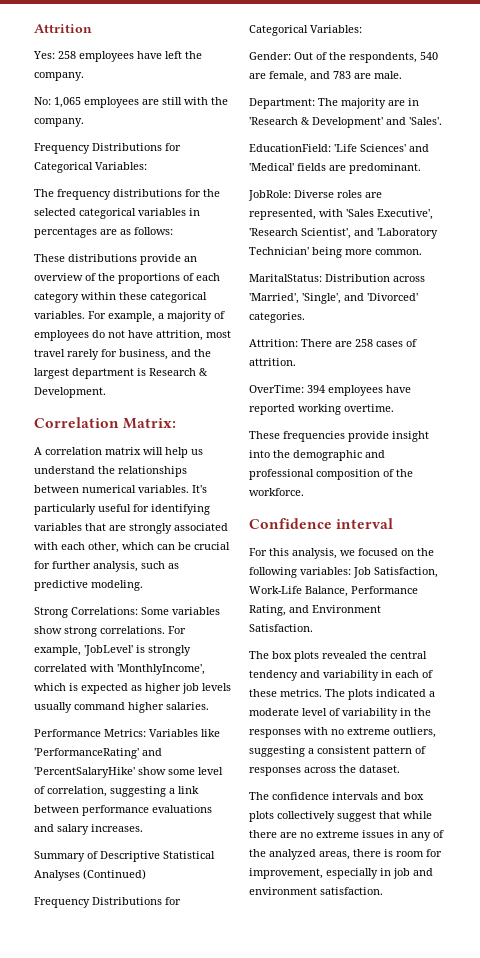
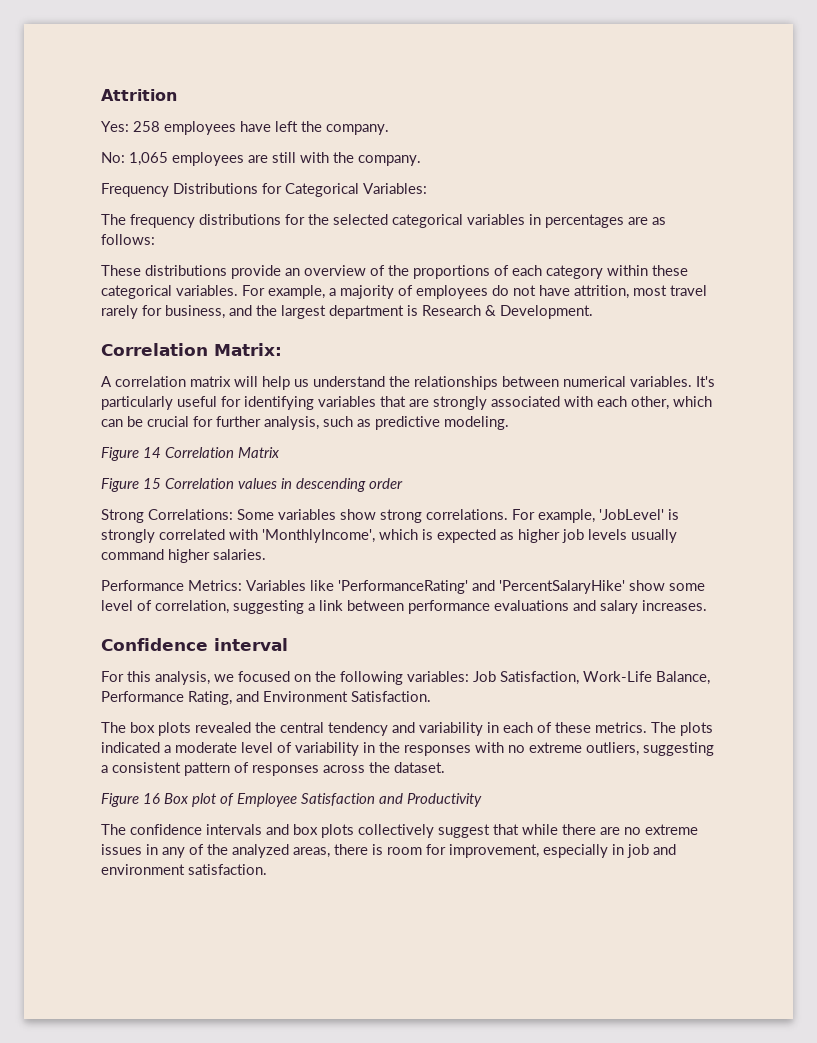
(143, 585) none -> [101,447,279,461] [101,478,403,492] // Figure 14 Correlation Matrix // Figure 15 Correlation values in descending order
[34,851,215,862] [34,869,146,881] [34,897,181,908] [249,25,362,36] [249,52,438,63] [249,71,402,82] [249,98,419,109] [249,117,442,128] [249,144,429,152] [249,163,421,174] [248,190,382,201] [249,209,433,220] [249,228,438,239] [249,247,422,258] [249,274,425,282] [249,293,418,304] [249,312,305,323] [249,339,417,347] [249,358,296,366] [249,385,411,396] [249,404,394,415] [249,431,429,442] [249,450,385,461] [249,469,413,480] [249,488,304,496] // Summary of Descriptive Statistical Analyses (Continued) // Frequency Distributions for Categorical Variables: // Gender: Out of the respondents, 540 are female, and 783 are male. // Department: The majority are in 'Research & Development' and 'Sales'. // EducationField: 'Life Sciences' and 'Medical' fields are predominant. // JobRole: Diverse roles are represented, with 'Sales Executive', 'Research Scientist', and 'Laboratory Technician' being more common. // MaritalStatus: Distribution across 'Married', 'Single', and 'Divorced' categories. // Attrition: There are 258 cases of attrition. // OverTime: 394 employees have reported working overtime. // These frequencies provide insight into the demographic and professional composition of the workforce. -> (707, 605) none
(400, 769) none -> [101,793,482,807] // Figure 16 Box plot of Employee Satisfaction and Productivity

